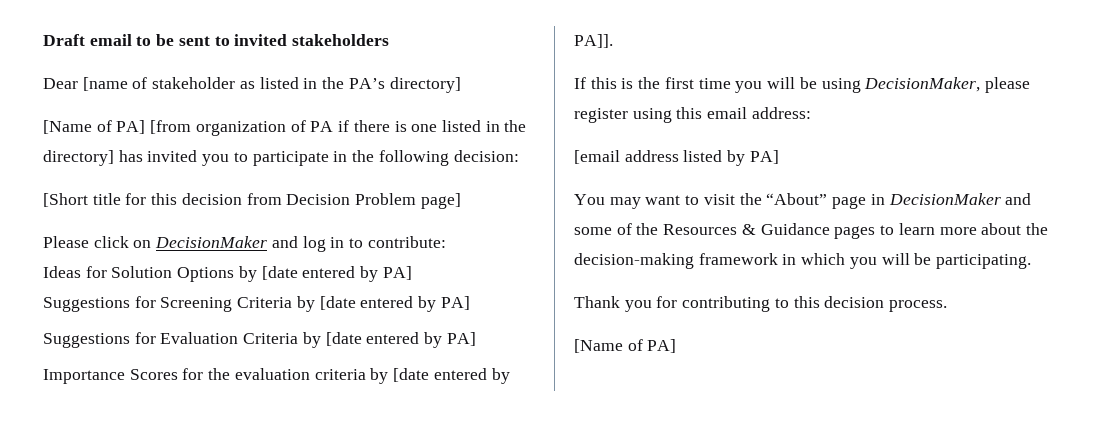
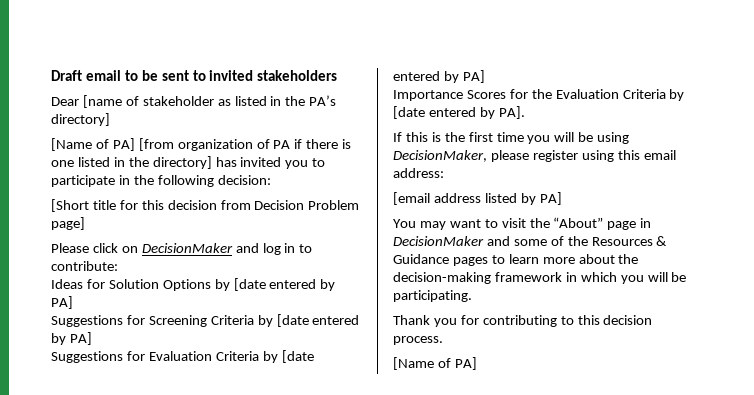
[234,368,510,384] [574,34,613,48] evaluation criteria by [date entered by PA]]. -> [555,89,685,101] [393,106,525,119] Evaluation Criteria by [date entered by PA].

